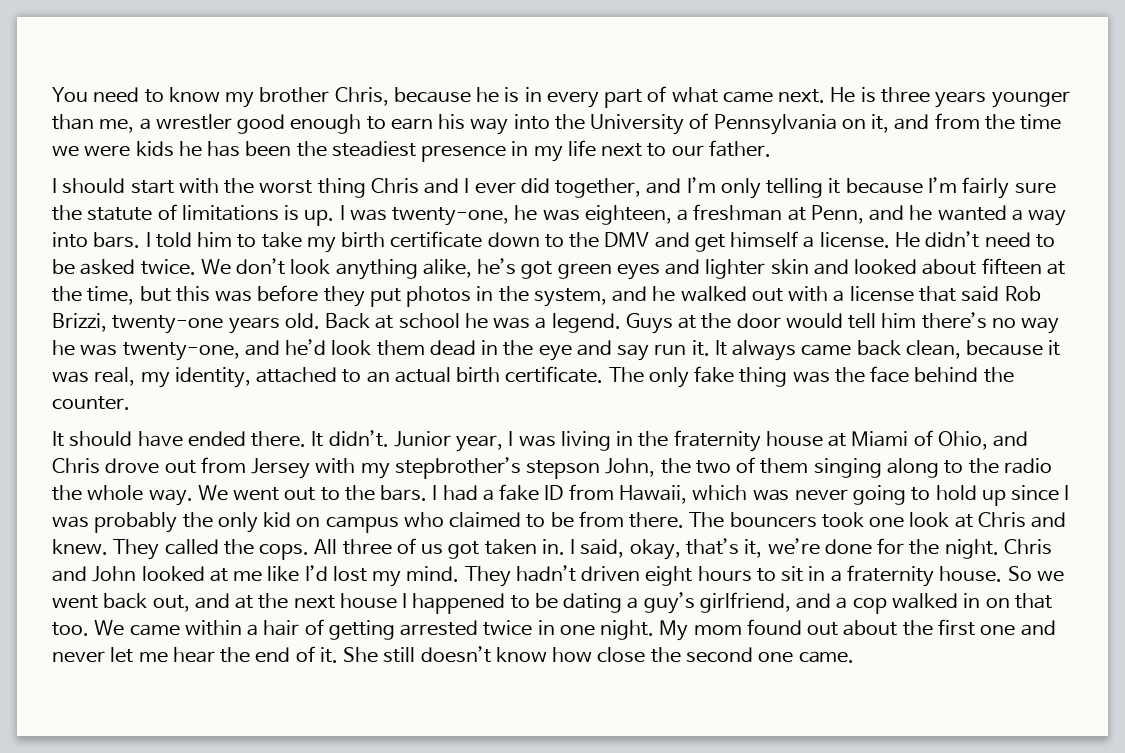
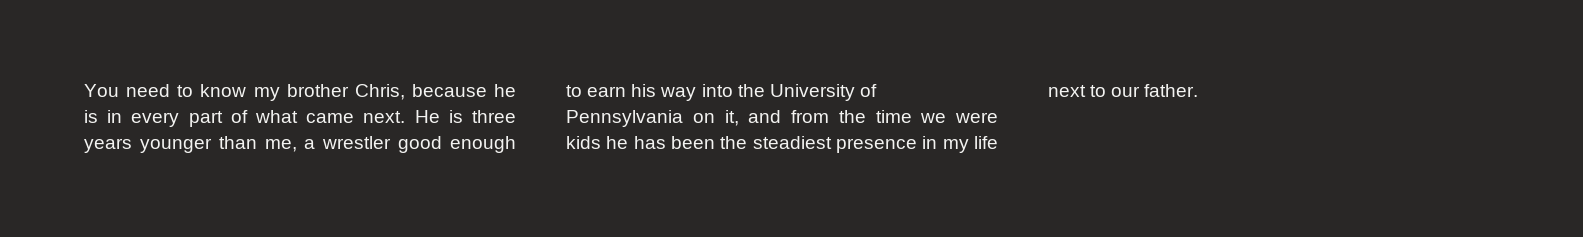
[52,177,1056,199] [52,204,1067,226] [52,231,1055,253] [52,258,1065,280] [52,285,1041,307] [52,312,1060,334] [52,339,1061,361] [52,366,1014,388] [52,396,130,410] [52,430,1029,452] [52,457,1052,479] [52,484,1070,506] [52,511,1067,533] [52,538,1052,560] [52,565,1064,587] [52,592,1052,614] [52,619,1056,641] [52,646,855,663] // I should start with the worst thing Chris and I ever did together, and I’m only telling it because I’m fairly sure the statute of limitations is up. I was twenty-one, he was eighteen, a freshman at Penn, and he wanted a way into bars. I told him to take my birth certificate down to the DMV and get himself a license. He didn’t need to be asked twice. We don’t look anything alike, he’s got green eyes and lighter skin and looked about fifteen at the time, but this was before they put photos in the system, and he walked out with a license that said Rob Brizzi, twenty-one years old. Back at school he was a legend. Guys at the door would tell him there’s no way he was twenty-one, and he’d look them dead in the eye and say run it. It always came back clean, because it was real, my identity, attached to an actual birth certificate. The only fake thing was the face behind the counter. // It should have ended there. It didn’t. Junior year, I was living in the fraternity house at Miami of Ohio, and Chris drove out from Jersey with my stepbrother’s stepson John, the two of them singing along to the radio the whole way. We went out to the bars. I had a fake ID from Hawaii, which was never going to hold up since I was probably the only kid on campus who claimed to be from there. The bouncers took one look at Chris and knew. They called the cops. All three of us got taken in. I said, okay, that’s it, we’re done for the night. Chris and John looked at me like I’d lost my mind. They hadn’t driven eight hours to sit in a fraternity house. So we went back out, and at the next house I happened to be dating a guy’s girlfriend, and a cop walked in on that too. We came within a hair of getting arrested twice in one night. My mom found out about the first one and never let me hear the end of it. She still doesn’t know how close the second one came. -> (1199, 90) none

